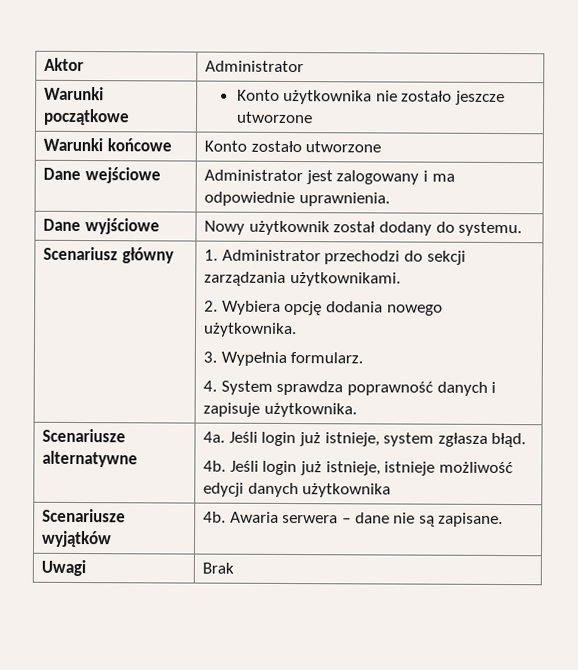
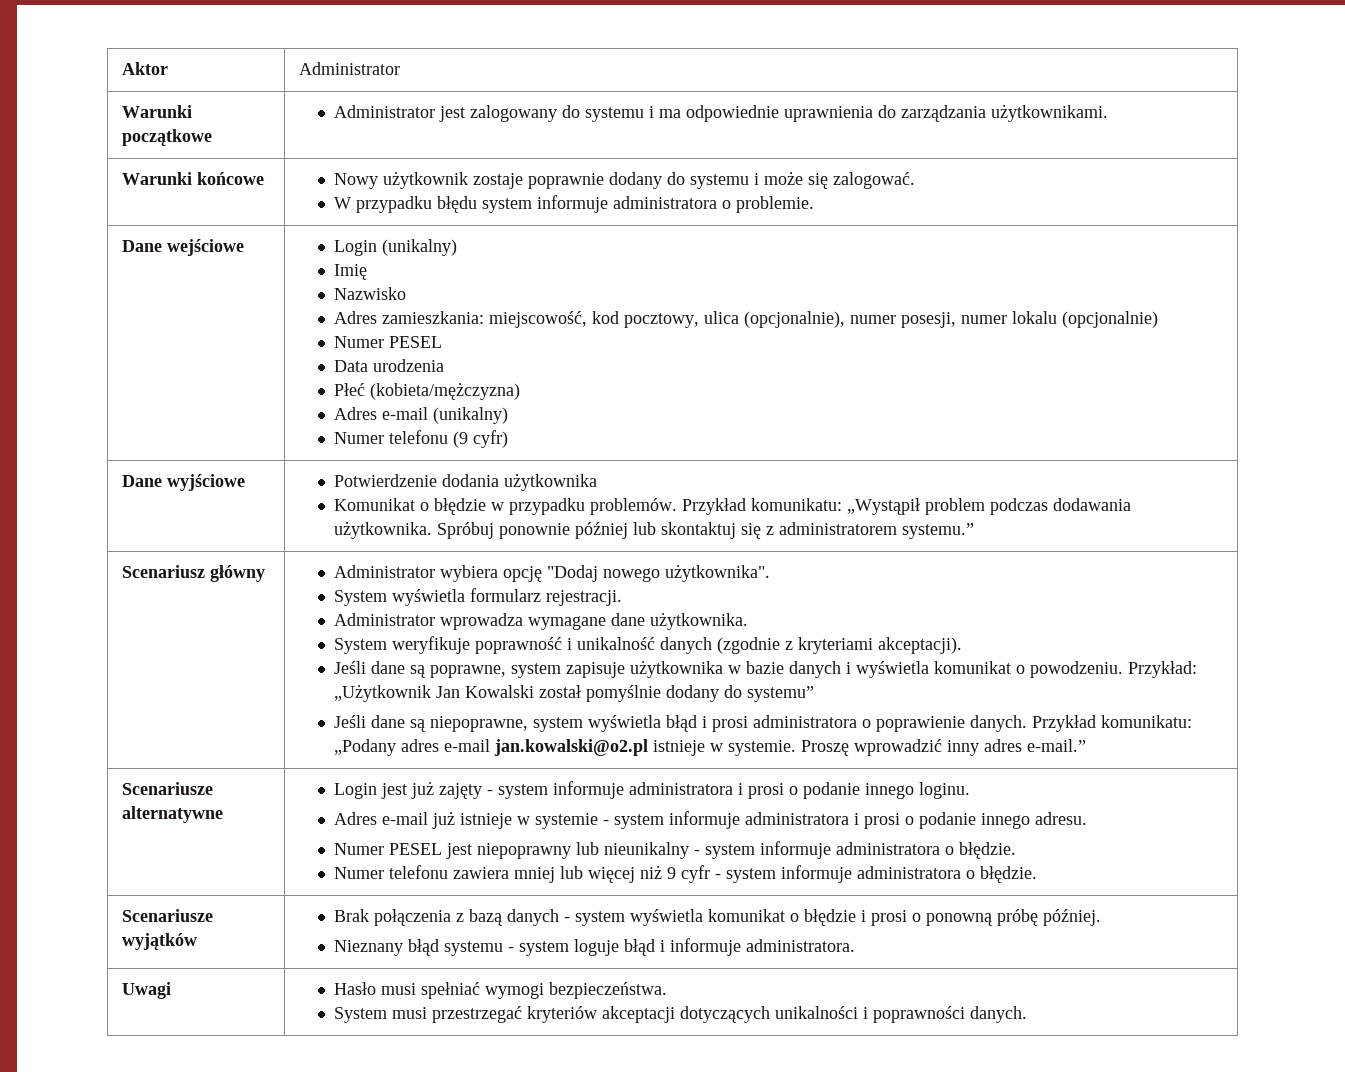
[236,89,505,106] [235,111,313,124] [43,137,172,152] [204,140,382,153] [43,167,161,184] [204,169,455,185] [204,191,390,207] [43,218,160,235] [204,220,523,237] [43,246,174,264] [204,249,466,265] [204,271,401,287] [204,300,443,316] [203,322,298,338] [203,351,364,366] [203,380,497,396] [203,402,357,418] [42,428,127,443] [42,450,139,468] [203,431,527,448] [203,460,513,476] [203,482,392,498] [42,508,127,523] [41,530,113,548] [203,511,504,528] [41,559,87,577] [202,562,235,574] Konto użytkownika nie zostało jeszcze utworzone // Warunki końcowe | Konto zostało utworzone // Dane wejściowe | Administrator jest zalogowany i ma odpowiednie uprawnienia. // Dane wyjściowe | Nowy użytkownik został dodany do systemu. // Scenariusz główny | 1. Administrator przechodzi do sekcji zarządzania użytkownikami. // 2. Wybiera opcję dodania nowego użytkownika. // 3. Wypełnia formularz. // 4. System sprawdza poprawność danych i zapisuje użytkownika. // Scenariusze alternatywne | 4a. Jeśli login już istnieje, system zgłasza błąd. // 4b. Jeśli login już istnieje, istnieje możliwość edycji danych użytkownika // Scenariusze wyjątków | 4b. Awaria serwera – dane nie są zapisane. // Uwagi | Brak -> [334,104,1109,122] [122,172,265,185] [334,171,916,189] [334,195,815,213] [122,239,245,256] [334,239,458,256] [334,264,368,280] [334,287,407,300] [334,311,1159,328] [334,336,443,348] [334,359,445,372] [334,382,521,400] [334,407,509,424] [334,430,509,448] [122,474,246,491] [334,473,598,491] [334,498,1132,515] [334,521,975,539] [122,565,266,582] [334,564,771,582] [334,588,623,606] [334,612,749,630] [334,636,963,654] [334,660,1198,678] [334,684,815,702] [334,715,1193,732] [334,739,1087,756] [122,782,214,795] [122,806,224,823] [334,781,971,799] [334,811,1088,829] [334,841,1017,859] [334,865,1038,883] [122,909,214,922] [122,933,198,951] [334,909,1102,926] [334,938,856,956] [122,982,172,999] [334,982,668,999] [334,1006,1028,1023] Administrator jest zalogowany do systemu i ma odpowiednie uprawnienia do zarządzania użytkownikami. // Warunki końcowe | Nowy użytkownik zostaje poprawnie dodany do systemu i może się zalogować. // W przypadku błędu system informuje administratora o problemie. // Dane wejściowe | Login (unikalny) // Imię // Nazwisko // Adres zamieszkania: miejscowość, kod pocztowy, ulica (opcjonalnie), numer posesji, numer lokalu (opcjonalnie) // Numer PESEL // Data urodzenia // Płeć (kobieta/mężczyzna) // Adres e-mail (unikalny) // Numer telefonu (9 cyfr) // Dane wyjściowe | Potwierdzenie dodania użytkownika // Komunikat o błędzie w przypadku problemów. Przykład komunikatu: „Wystąpił problem podczas dodawania użytkownika. Spróbuj ponownie później lub skontaktuj się z administratorem systemu.” // Scenariusz główny | Administrator wybiera opcję "Dodaj nowego użytkownika". // System wyświetla formularz rejestracji. // Administrator wprowadza wymagane dane użytkownika. // System weryfikuje poprawność i unikalność danych (zgodnie z kryteriami akceptacji). // Jeśli dane są poprawne, system zapisuje użytkownika w bazie danych i wyświetla komunikat o powodzeniu. Przykład: „Użytkownik Jan Kowalski został pomyślnie dodany do systemu” // Jeśli dane są niepoprawne, system wyświetla błąd i prosi administratora o poprawienie danych. Przykład komunikatu: „Podany adres e-mail jan.kowalski@o2.pl istnieje w systemie. Proszę wprowadzić inny adres e-mail.” // Scenariusze alternatywne | Login jest już zajęty - system informuje administratora i prosi o podanie innego loginu. // Adres e-mail już istnieje w systemie - system informuje administratora i prosi o podanie innego adresu. // Numer PESEL jest niepoprawny lub nieunikalny - system informuje administratora o błędzie. // Numer telefonu zawiera mniej lub więcej niż 9 cyfr - system informuje administratora o błędzie. // Scenariusze wyjątków | Brak połączenia z bazą danych - system wyświetla komunikat o błędzie i prosi o ponowną próbę później. // Nieznany błąd systemu - system loguje błąd i informuje administratora. // Uwagi | Hasło musi spełniać wymogi bezpieczeństwa. // System musi przestrzegać kryteriów akceptacji dotyczących unikalności i poprawności danych.

